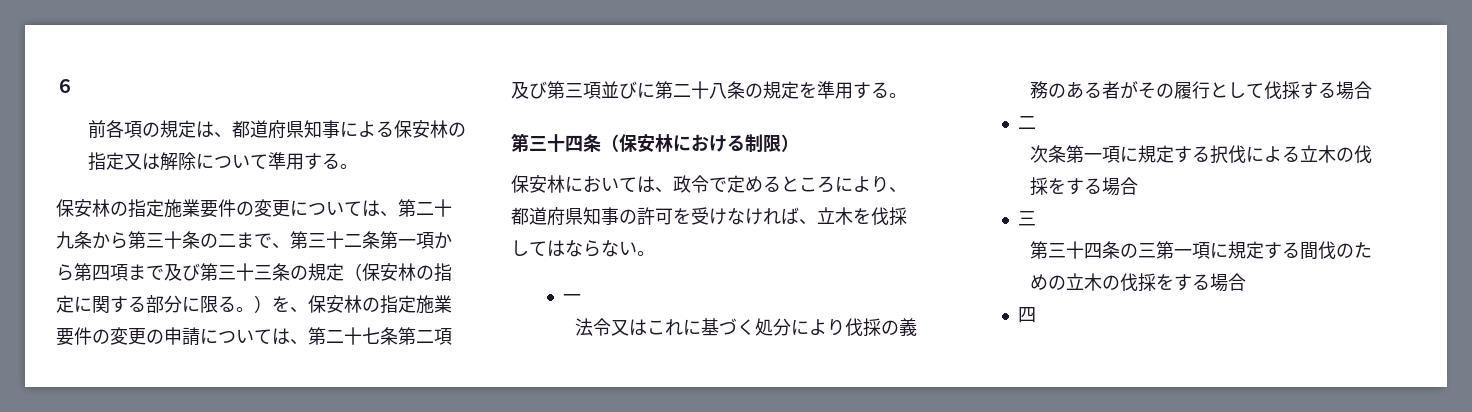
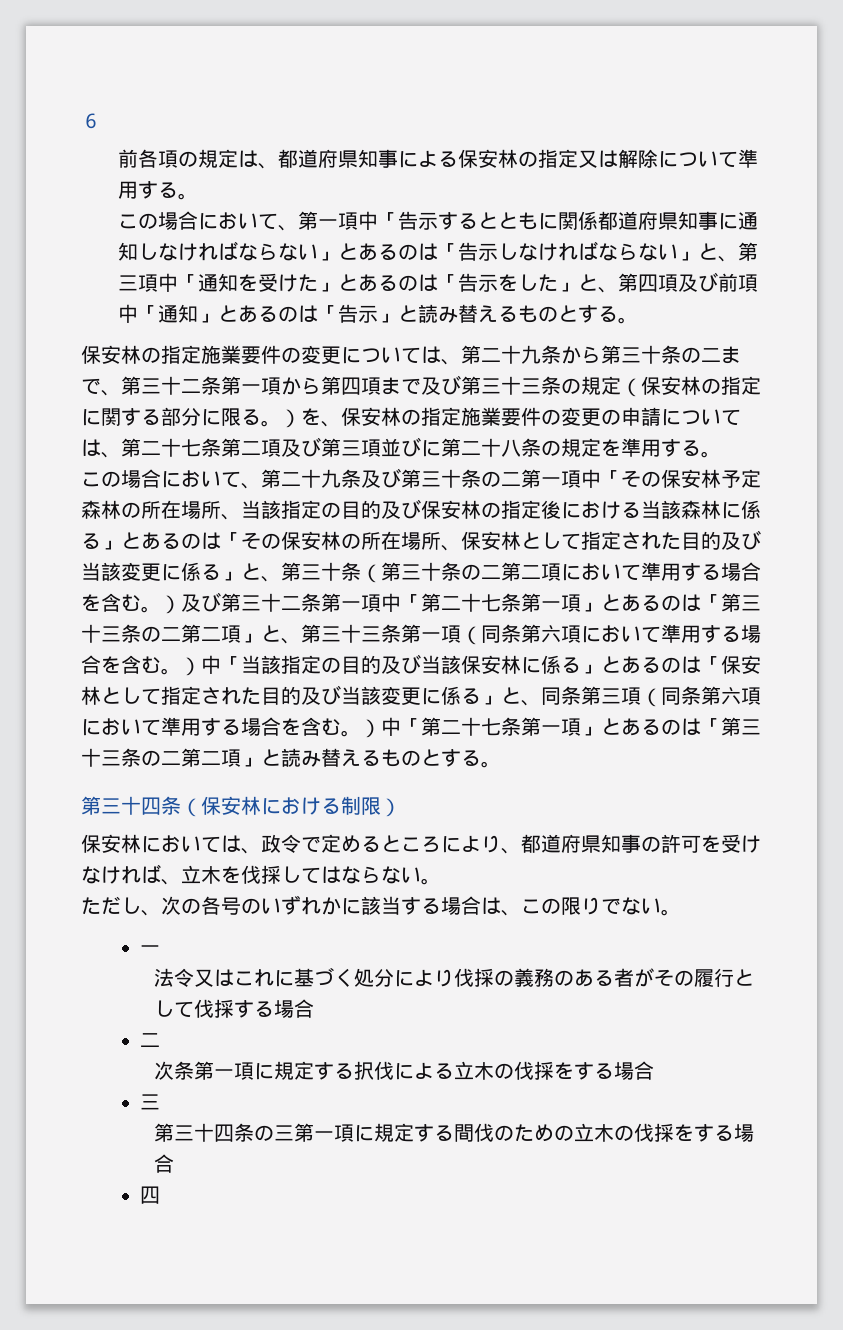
(358, 166) none -> [117,211,758,231] [117,241,758,262] [117,272,758,293] [117,304,638,324] // この場合において、第一項中「告示するとともに関係都道府県知事に通知しなければならない」とあるのは「告示しなければならない」と、第三項中「通知を受けた」とあるのは「告示をした」と、第四項及び前項中「通知」とあるのは「告示」と読み替えるものとする。
(907, 95) none -> [81,468,761,489] [81,499,761,520] [81,530,761,551] [81,562,761,583] [81,592,761,614] [81,624,761,645] [81,654,761,676] [81,685,761,707] [81,717,761,738] [81,748,501,768] // この場合において、第二十九条及び第三十条の二第一項中「その保安林予定森林の所在場所、当該指定の目的及び保安林の指定後における当該森林に係る」とあるのは「その保安林の所在場所、保安林として指定された目的及び当該変更に係る」と、第三十条（第三十条の二第二項において準用する場合を含む。）及び第三十二条第一項中「第二十七条第一項」とあるのは「第三十三条の二第二項」と、第三十三条第一項（同条第六項において準用する場合を含む。）中「当該指定の目的及び当該保安林に係る」とあるのは「保安林として指定された目的及び当該変更に係る」と、同条第三項（同条第六項において準用する場合を含む。）中「第二十七条第一項」とあるのは「第三十三条の二第二項」と読み替えるものとする。
(655, 253) none -> [81,895,681,916] // ただし、次の各号のいずれかに該当する場合は、この限りでない。

